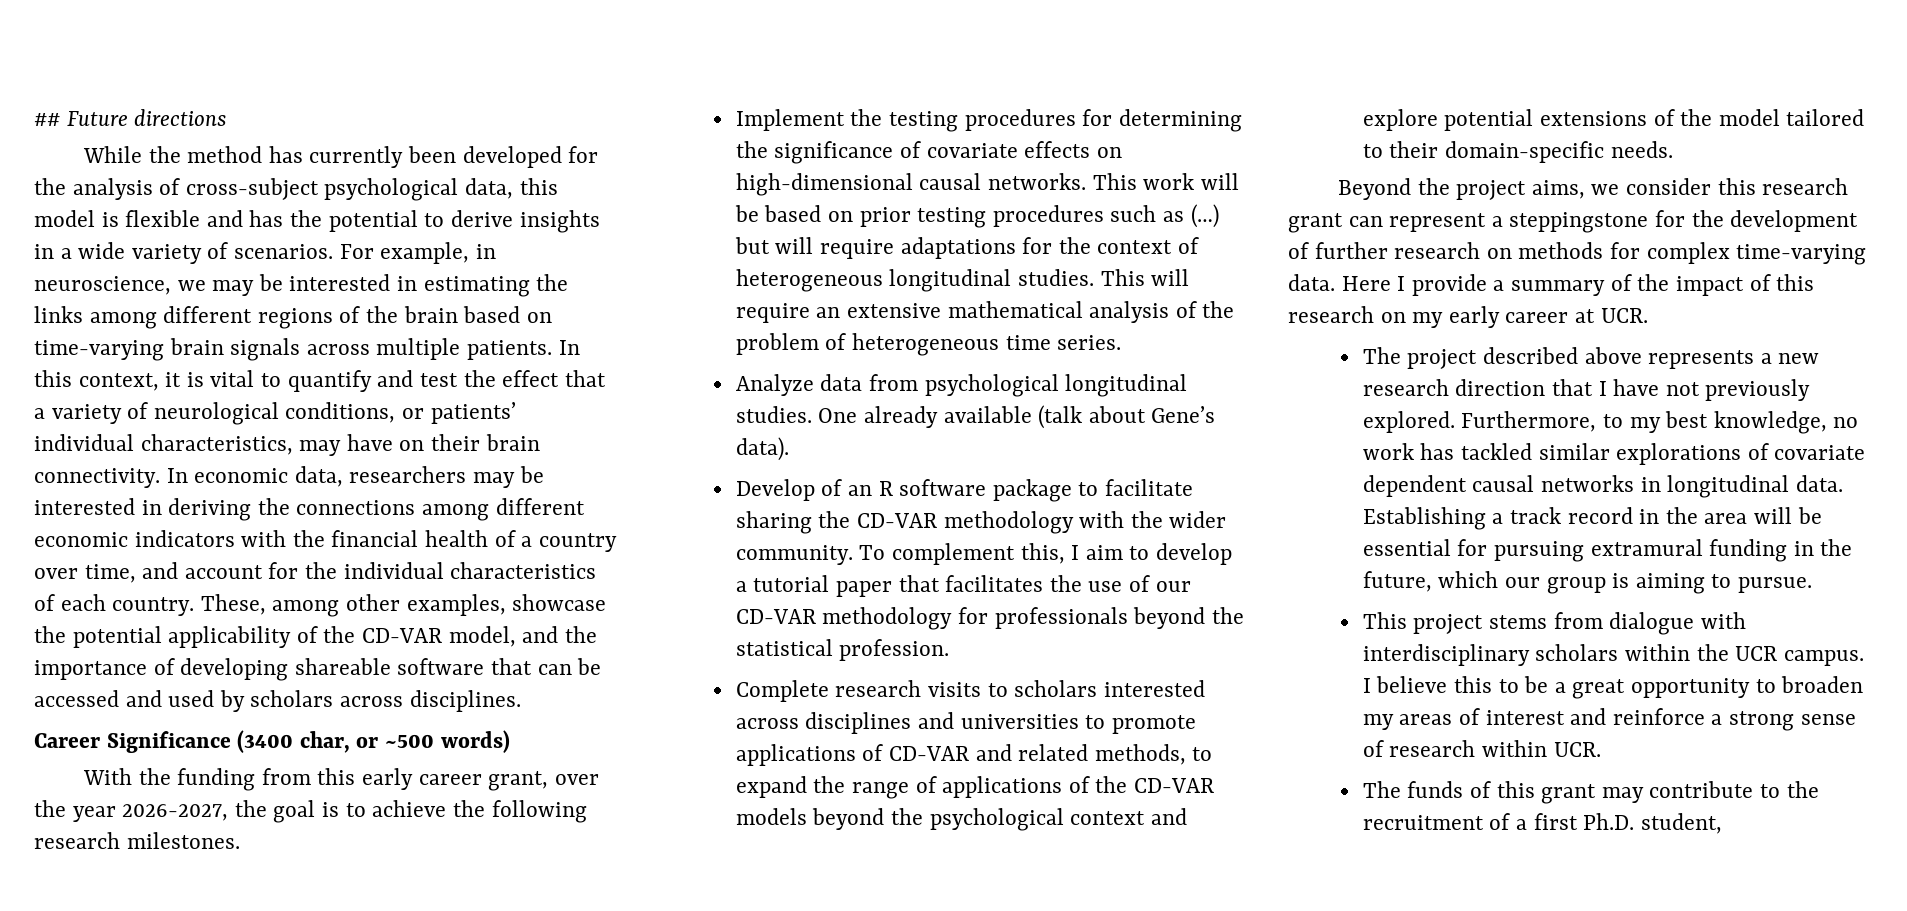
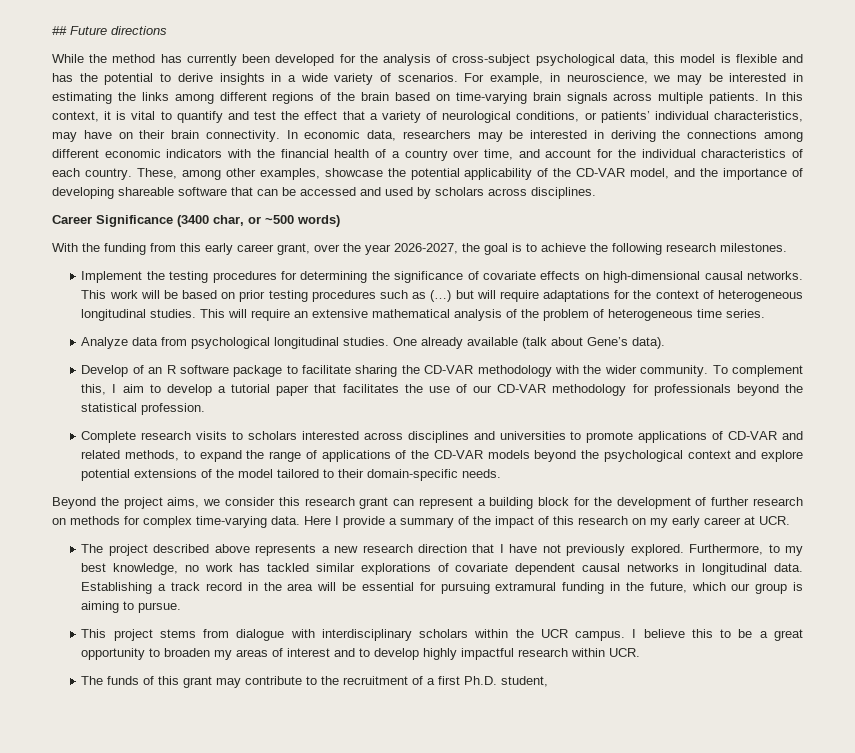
[1509,212,1649,233] steppingstone -> [489,497,570,509] building block
[1612,708,1856,731] [1362,740,1384,757] reinforce a strong sense of -> [359,648,515,660] to develop highly impactful

